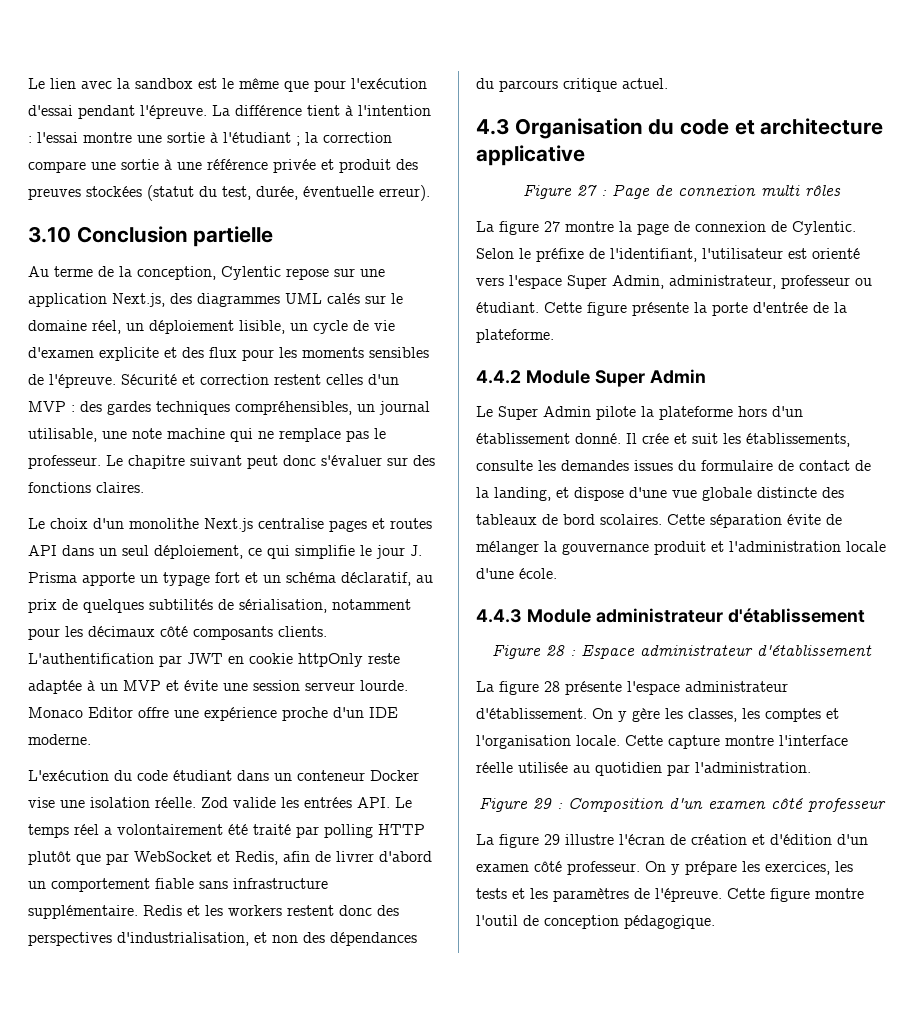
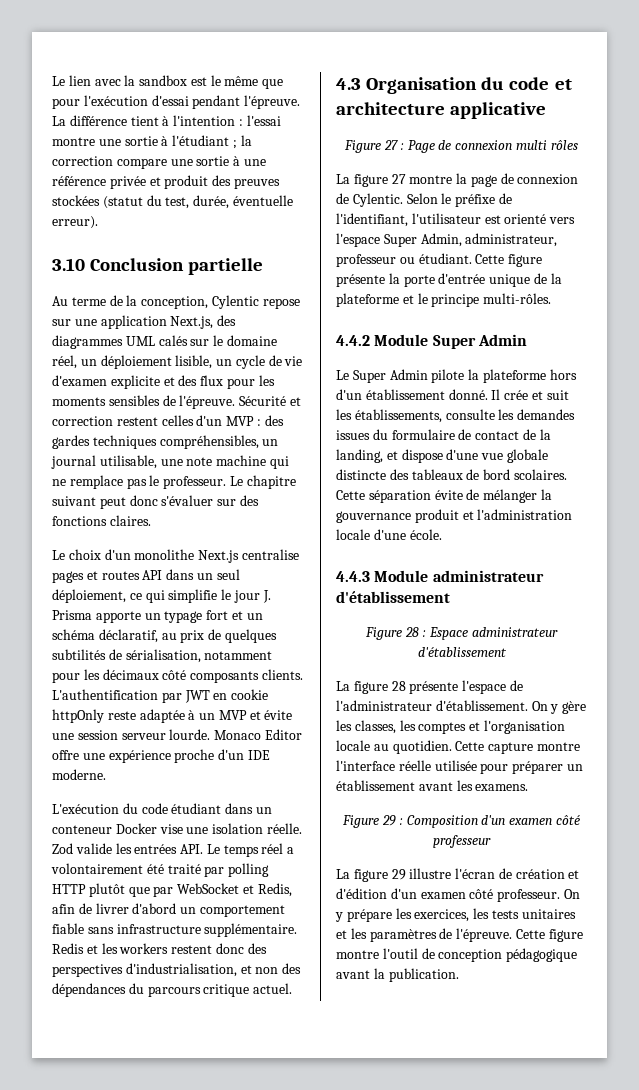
[813,302,847,313] [476,329,554,343] de la plateforme. -> [489,273,562,287] [336,293,552,307] unique de la plateforme et le principe multi-rôles.
[685,681,788,692] administrateur -> [509,680,523,691] [336,700,432,711] de l'administrateur
[576,735,620,746] locale. -> [336,740,452,754] locale au quotidien.
[573,762,811,776] au quotidien par l'administration. -> [480,761,583,774] [336,780,529,791] pour préparer un établissement avant les examens.
(507, 893) none -> [521,909,576,919] unitaires
[624,915,715,929] pédagogique. -> [506,948,578,962] [336,968,459,982] pédagogique avant la publication.

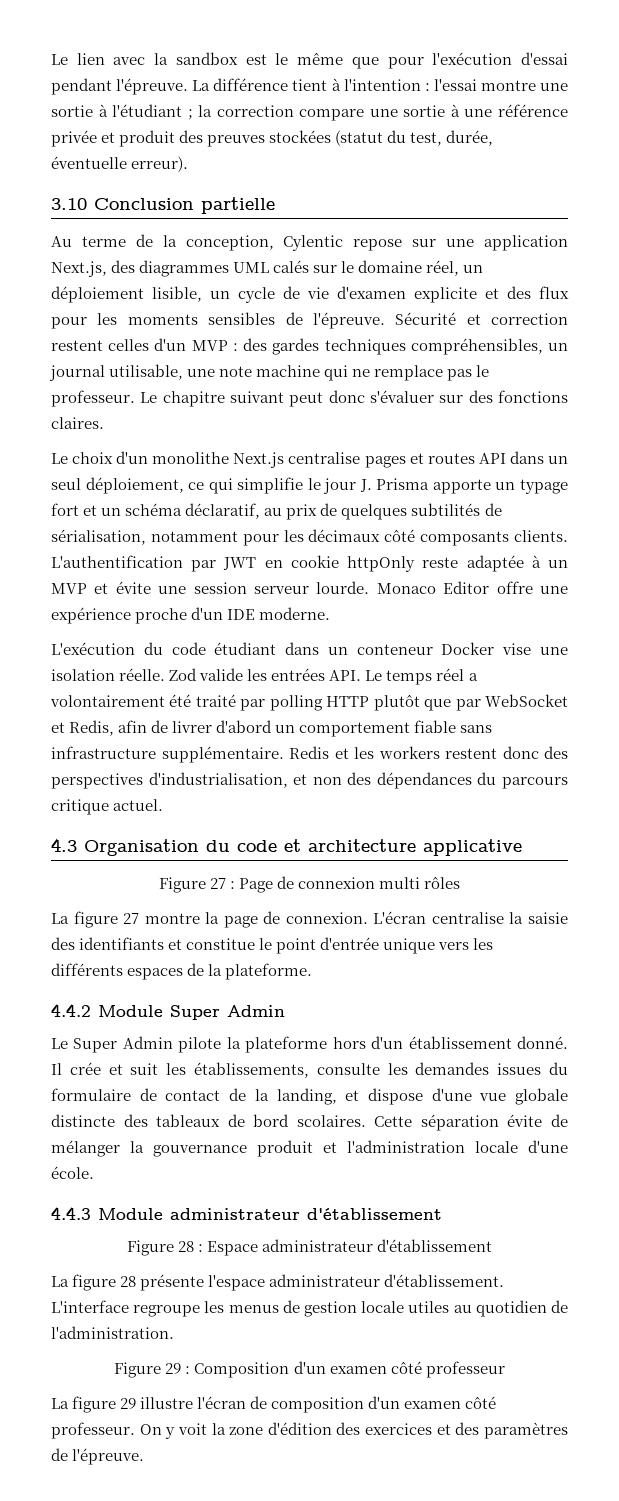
[517,174,579,184] [336,193,512,207] [336,213,576,227] [336,233,558,247] [336,253,543,267] [336,273,562,287] [336,293,552,307] connexion de Cylentic. Selon le préfixe de l'identifiant, l'utilisateur est orienté vers l'espace Super Admin, administrateur, professeur ou étudiant. Cette figure présente la porte d'entrée unique de la plateforme et le principe multi-rôles. -> [285,911,569,924] [51,937,494,954] [51,963,313,980] connexion. L'écran centralise la saisie des identifiants et constitue le point d'entrée unique vers les différents espaces de la plateforme.
[509,680,523,691] [336,700,587,714] [336,720,565,734] [336,740,580,754] [336,760,583,774] [336,780,529,791] de l'administrateur d'établissement. On y gère les classes, les comptes et l'organisation locale au quotidien. Cette capture montre l'interface réelle utilisée pour préparer un établissement avant les examens. -> [269,1274,505,1287] [51,1300,568,1317] [51,1326,174,1339] administrateur d'établissement. L'interface regroupe les menus de gestion locale utiles au quotidien de l'administration.
[515,869,580,879] [336,888,387,899] création et d'édition -> [271,1397,365,1413] composition
[346,908,576,922] [336,928,583,942] [336,948,578,962] [336,968,459,982] prépare les exercices, les tests unitaires et les paramètres de l'épreuve. Cette figure montre l'outil de conception pédagogique avant la publication. -> [177,1422,568,1439] [51,1448,145,1465] voit la zone d'édition des exercices et des paramètres de l'épreuve.

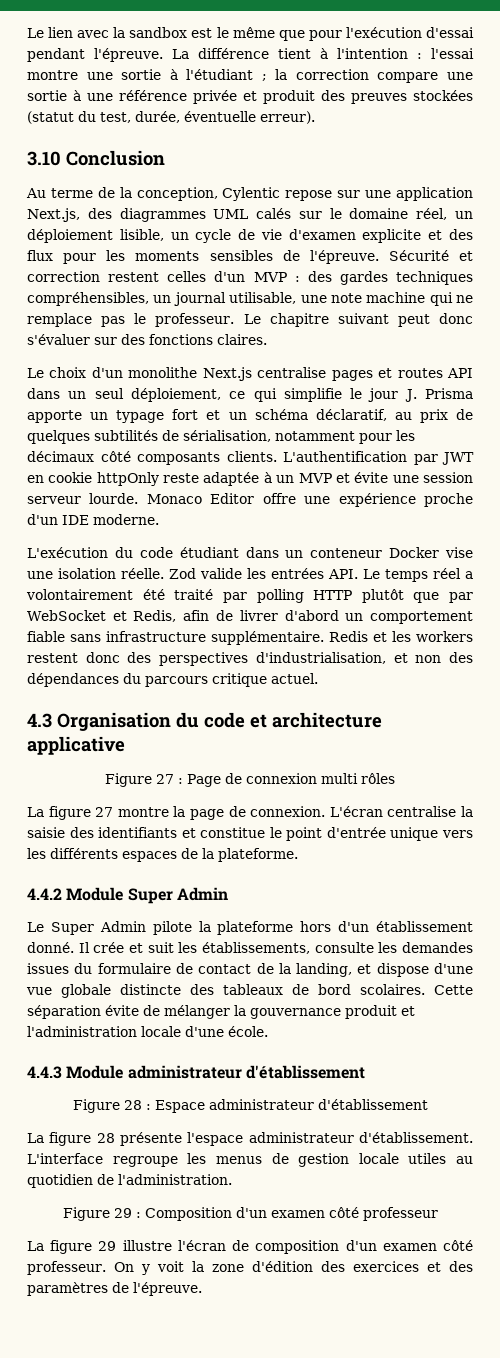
[201,197,275,214] partielle -> (165, 158) none

